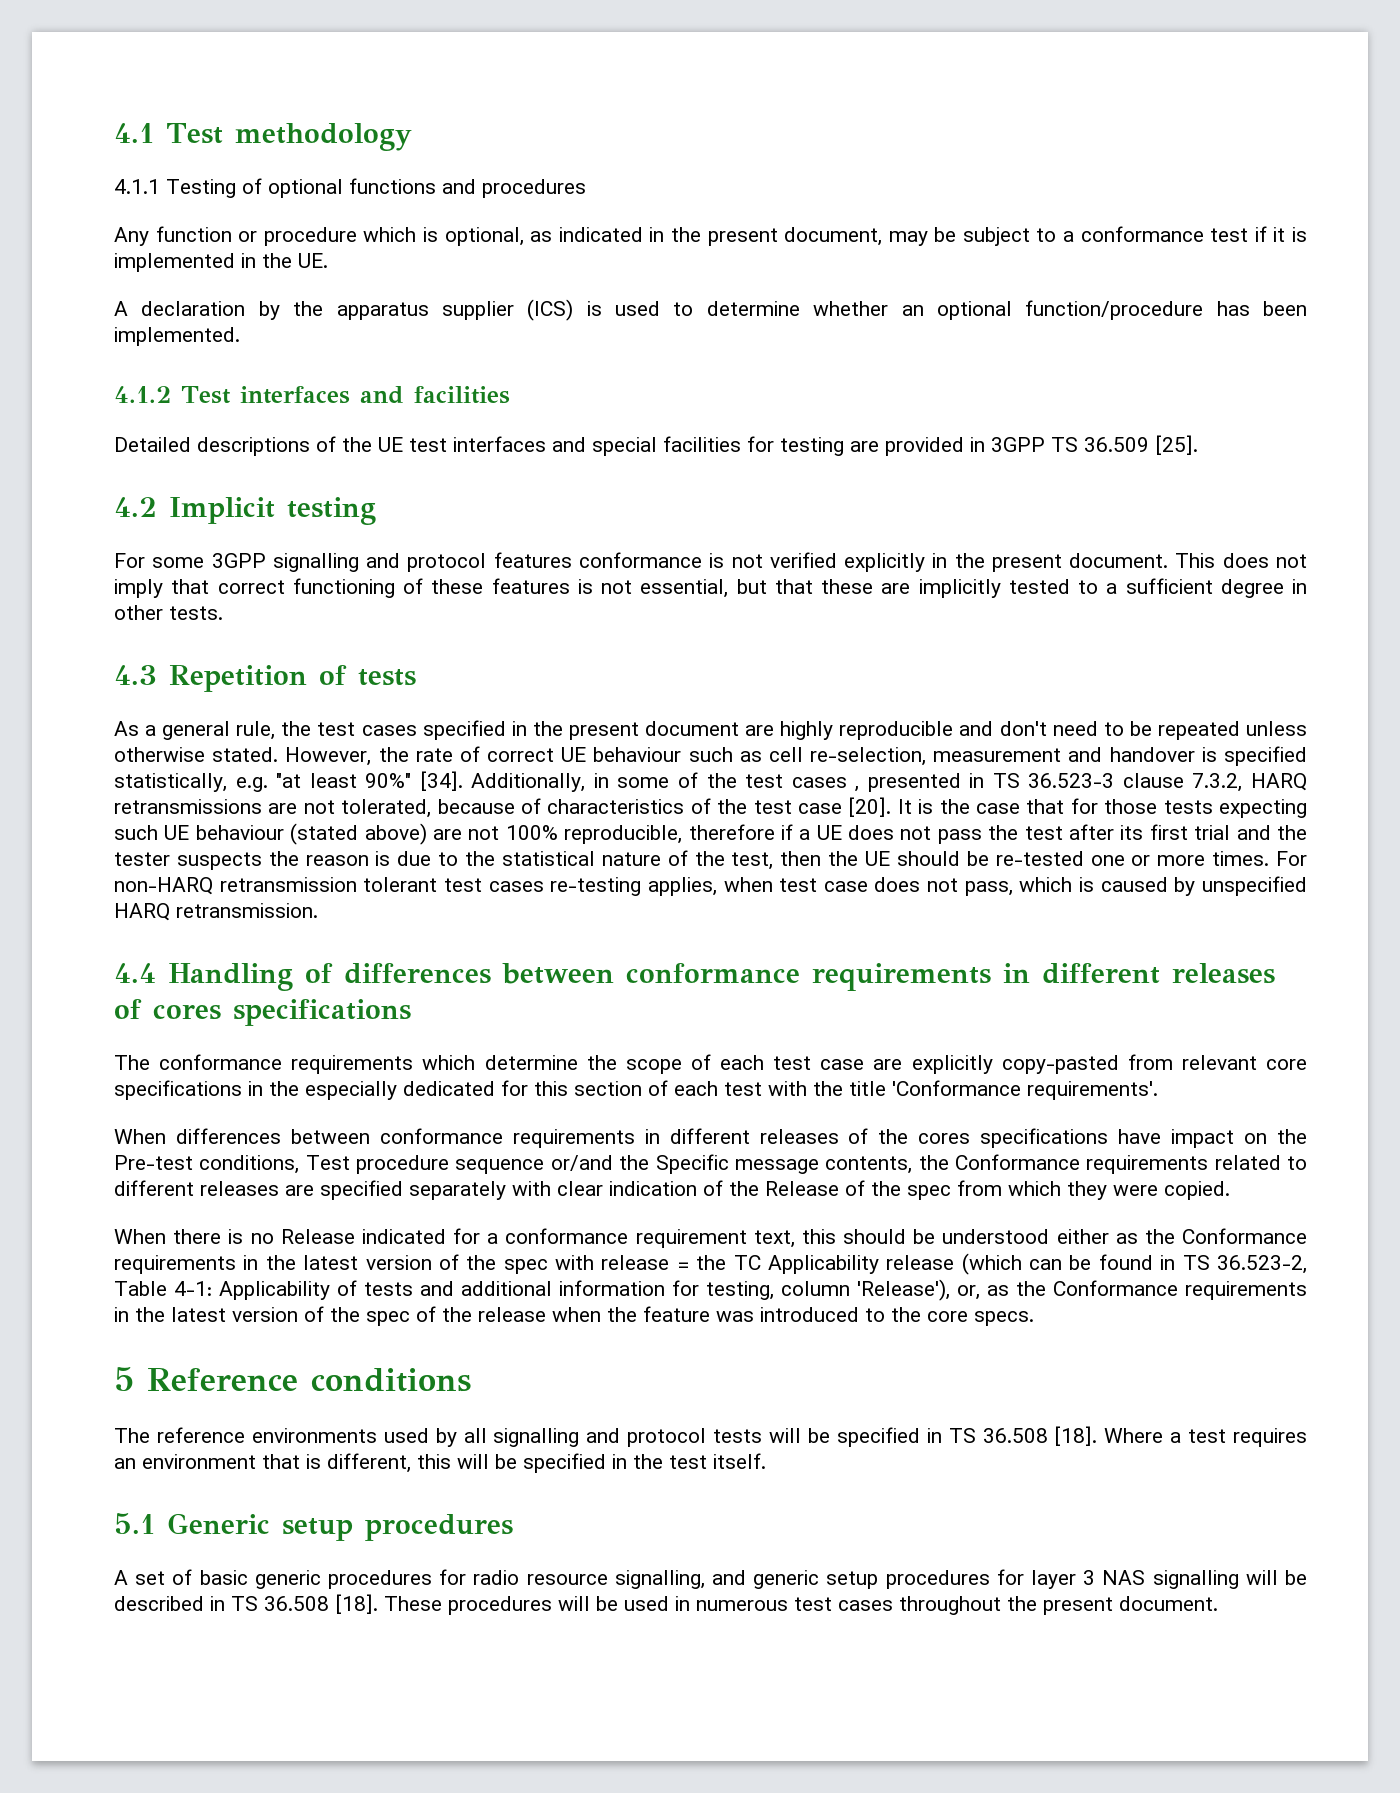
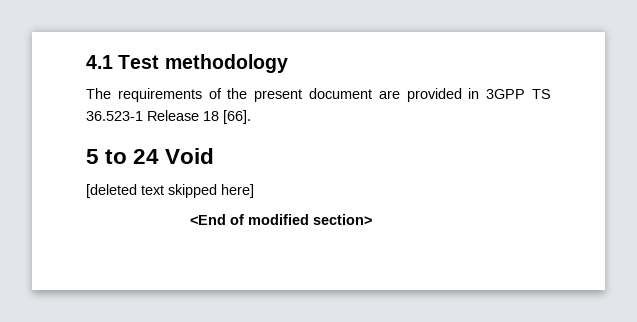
[114,178,586,198] [114,226,1307,246] [114,253,328,272] [114,299,1307,321] [114,327,240,346] [114,386,510,404] [114,436,844,456] 4.1.1 Testing of optional functions and procedures // Any function or procedure which is optional, as indicated in the present document, may be subject to a conformance test if it is implemented in the UE. // A declaration by the apparatus supplier (ICS) is used to determine whether an optional function/procedure has been implemented. // 4.1.2 Test interfaces and facilities // Detailed descriptions of the UE test interfaces and special facilities for testing -> [86,88,372,102] The requirements of the present document
[1084,435,1198,455] [114,497,376,525] [114,552,1308,572] [114,578,1307,598] [114,605,223,620] [114,665,416,692] [114,720,1307,740] [114,746,1307,766] [114,771,1307,792] [114,797,1307,818] [114,823,1307,845] [114,850,1307,870] [114,876,1307,896] [114,903,318,921] [114,963,1275,991] [114,999,411,1026] [114,1054,1307,1074] [114,1080,1158,1100] [114,1128,1307,1148] [114,1154,1308,1174] [114,1180,1230,1200] [114,1228,1307,1248] [114,1253,1307,1275] [114,1279,1307,1301] [114,1306,1034,1326] [114,1367,471,1392] [114,1426,1307,1447] [114,1453,766,1473] [114,1513,513,1541] [114,1569,1308,1589] [114,1594,1218,1615] 36.509 [25]. // 4.2 Implicit testing // For some 3GPP signalling and protocol features conformance is not verified explicitly in the present document. This does not imply that correct functioning of these features is not essential, but that these are implicitly tested to a sufficient degree in other tests. // 4.3 Repetition of tests // As a general rule, the test cases specified in the present document are highly reproducible and don't need to be repeated unless otherwise stated. However, the rate of correct UE behaviour such as cell re-selection, measurement and handover is specified statistically, e.g. "at least 90%" [34]. Additionally, in some of the test cases , presented in TS 36.523-3 clause 7.3.2, HARQ retransmissions are not tolerated, because of characteristics of the test case [20]. It is the case that for those tests expecting such UE behaviour (stated above) are not 100% reproducible, therefore if a UE does not pass the test after its first trial and the tester suspects the reason is due to the statistical nature of the test, then the UE should be re-tested one or more times. For non-HARQ retransmission tolerant test cases re-testing applies, when test case does not pass, which is caused by unspecified HARQ retransmission. // 4.4 Handling of differences between conformance requirements in different releases of cores specifications // The conformance requirements which determine the scope of each test case are explicitly copy-pasted from relevant core specifications in the especially dedicated for this section of each test with the title 'Conformance requirements'. // When differences between conformance requirements in different releases of the cores specifications have impact on the Pre-test conditions, Test procedure sequence or/and the Specific message contents, the Conformance requirements related to different releases are specified separately with clear indication of the Release of the spec from which they were copied. // When there is no Release indicated for a conformance requirement text, this should be understood either as the Conformance requirements in the latest version of the spec with release = the TC Applicability release (which can be found in TS 36.523-2, Table 4-1: Applicability of tests and additional information for testing, column 'Release'), or, as the Conformance requirements in the latest version of the spec of the release when the feature was introduced to the core specs. // 5 Reference conditions // The reference environments used by all signalling and protocol tests will be specified in TS 36.508 [18]. Where a test requires an environment that is different, this will be specified in the test itself. // 5.1 Generic setup procedures // A set of basic generic procedures for radio resource signalling, and generic setup procedures for layer 3 NAS signalling will be described in TS 36.508 [18]. These procedures will be used in numerous test cases throughout the present document. -> [86,110,251,124] [86,148,215,164] [86,184,254,198] [189,214,372,225] 36.523-1 Release 18 [66]. // 5 to 24 Void // [deleted text skipped here] // <End of modified section>

